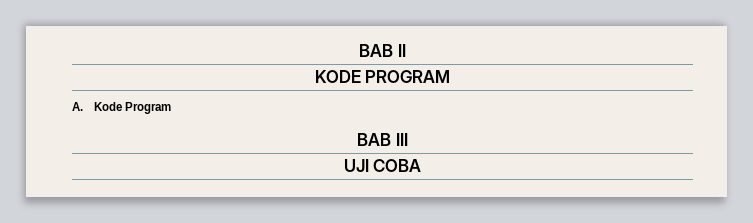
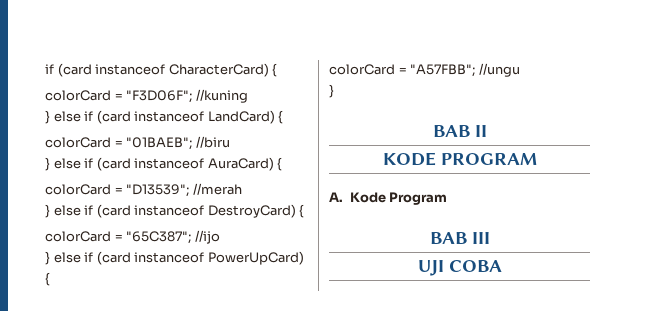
(359, 50) none -> [45,63,278,77] [45,89,248,103] [45,110,284,124] [45,136,230,150] [45,157,283,171] [45,183,242,197] [45,204,305,218] [45,230,220,244] [45,251,304,265] [45,272,50,286] [329,63,520,77] [329,84,334,98] if (card instanceof CharacterCard) { // colorCard = "F3D06F"; //kuning // } else if (card instanceof LandCard) { // colorCard = "01BAEB"; //biru // } else if (card instanceof AuraCard) { // colorCard = "D13539"; //merah // } else if (card instanceof DestroyCard) { // colorCard = "65C387"; //ijo // } else if (card instanceof PowerUpCard) { // colorCard = "A57FBB"; //ungu // } //

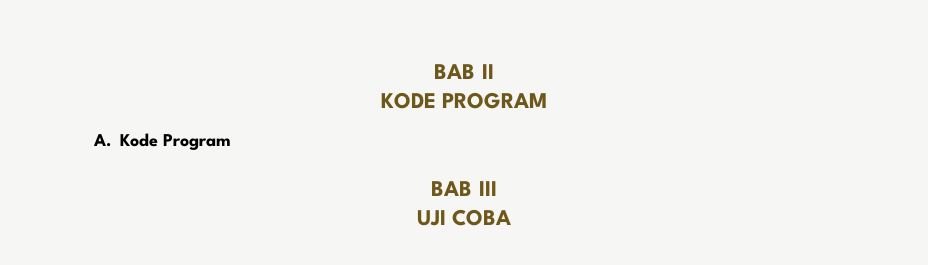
[45,63,278,77] [45,89,248,103] [45,110,284,124] [45,136,230,150] [45,157,283,171] [45,183,242,197] [45,204,305,218] [45,230,220,244] [45,251,304,265] [45,272,50,286] [329,63,520,77] [329,84,334,98] if (card instanceof CharacterCard) { // colorCard = "F3D06F"; //kuning // } else if (card instanceof LandCard) { // colorCard = "01BAEB"; //biru // } else if (card instanceof AuraCard) { // colorCard = "D13539"; //merah // } else if (card instanceof DestroyCard) { // colorCard = "65C387"; //ijo // } else if (card instanceof PowerUpCard) { // colorCard = "A57FBB"; //ungu // } // -> (434, 71) none

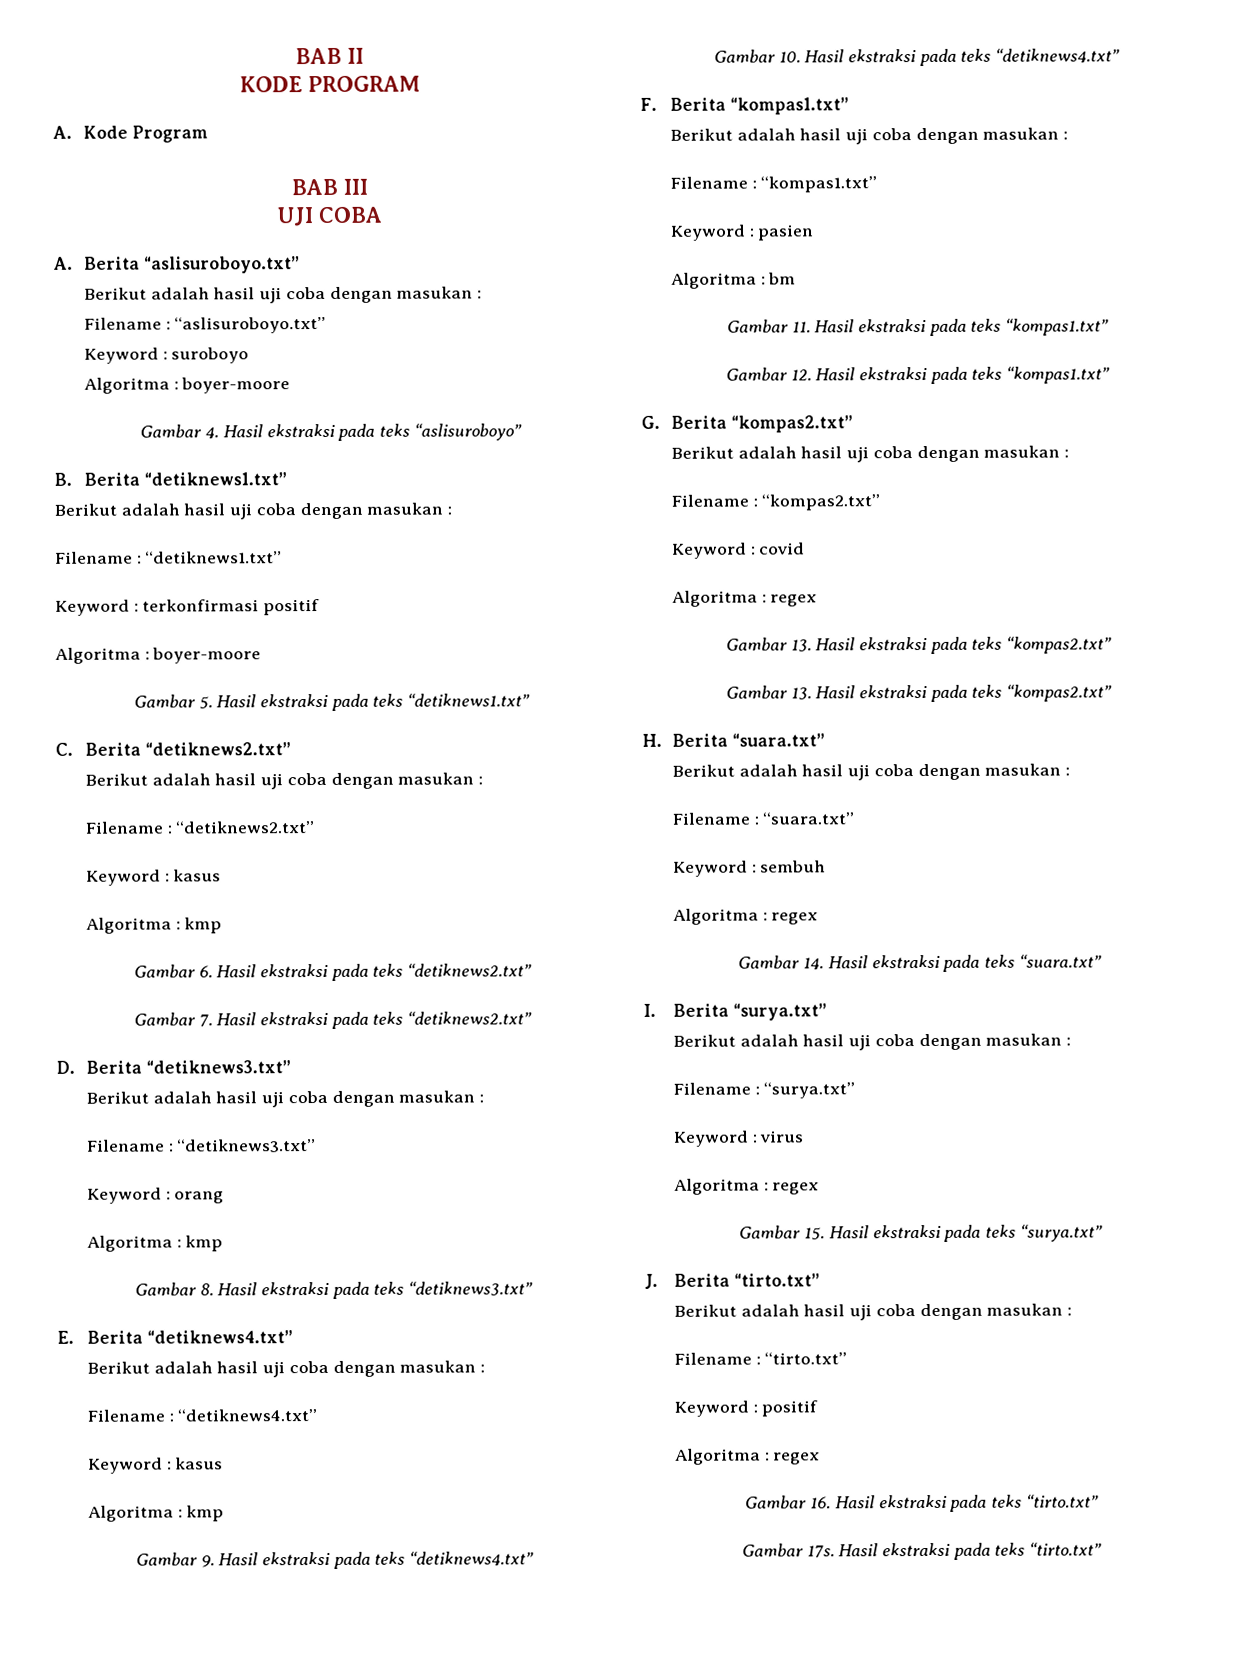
(512, 217) none -> [53,256,300,274] [83,286,483,304] [83,316,327,334] [83,347,250,364] [83,377,291,394] [140,423,522,441] [54,472,287,486] [54,502,453,520] [55,551,283,564] [55,599,321,616] [55,647,262,664] [133,693,531,711] [55,742,291,756] [84,772,484,790] [84,821,316,834] [85,869,222,886] [85,917,223,934] [133,963,533,981] [133,1011,533,1029] [56,1060,291,1074] [85,1090,485,1108] [86,1139,317,1153] [86,1187,225,1204] [86,1235,224,1252] [134,1281,534,1299] [57,1330,293,1344] [86,1360,486,1378] [86,1409,318,1422] [87,1457,224,1474] [87,1505,225,1522] [135,1551,535,1569] [713,48,1121,67] [640,97,849,115] [669,127,1069,145] [669,176,878,193] [669,224,815,241] [670,272,797,289] [726,318,1110,336] [725,366,1111,384] [641,415,853,433] [670,445,1070,463] [670,494,881,511] [671,542,806,559] [671,590,818,607] [725,636,1113,654] [725,684,1113,702] [642,733,825,747] [671,763,1071,781] [671,812,855,825] [672,860,827,877] [672,908,819,925] [738,954,1102,972] [643,1003,827,1021] [672,1033,1072,1051] [672,1082,856,1099] [672,1130,805,1147] [673,1178,820,1195] [739,1224,1103,1242] [644,1273,820,1289] [673,1303,1073,1321] [673,1352,848,1365] [673,1400,819,1417] [674,1448,821,1465] [745,1494,1099,1512] [741,1542,1103,1560] // A. Berita “aslisuroboyo.txt” // Berikut adalah hasil uji coba dengan masukan : // Filename : “aslisuroboyo.txt” // Keyword : suroboyo // Algoritma : boyer-moore // Gambar 4. Hasil ekstraksi pada teks “aslisuroboyo” // B. Berita “detiknews1.txt” // Berikut adalah hasil uji coba dengan masukan : // Filename : “detiknews1.txt” // Keyword : terkonfirmasi positif // Algoritma : boyer-moore // Gambar 5. Hasil ekstraksi pada teks “detiknews1.txt” // C. Berita “detiknews2.txt” // Berikut adalah hasil uji coba dengan masukan : // Filename : “detiknews2.txt” // Keyword : kasus // Algoritma : kmp // Gambar 6. Hasil ekstraksi pada teks “detiknews2.txt” // Gambar 7. Hasil ekstraksi pada teks “detiknews2.txt” // D. Berita “detiknews3.txt” // Berikut adalah hasil uji coba dengan masukan : // Filename : “detiknews3.txt” // Keyword : orang // Algoritma : kmp // Gambar 8. Hasil ekstraksi pada teks “detiknews3.txt” // E. Berita “detiknews4.txt” // Berikut adalah hasil uji coba dengan masukan : // Filename : “detiknews4.txt” // Keyword : kasus // Algoritma : kmp // Gambar 9. Hasil ekstraksi pada teks “detiknews4.txt” // Gambar 10. Hasil ekstraksi pada teks “detiknews4.txt” // F. Berita “kompas1.txt” // Berikut adalah hasil uji coba dengan masukan : // Filename : “kompas1.txt” // Keyword : pasien // Algoritma : bm // Gambar 11. Hasil ekstraksi pada teks “kompas1.txt” // Gambar 12. Hasil ekstraksi pada teks “kompas1.txt” // G. Berita “kompas2.txt” // Berikut adalah hasil uji coba dengan masukan : // Filename : “kompas2.txt” // Keyword : covid // Algoritma : regex // Gambar 13. Hasil ekstraksi pada teks “kompas2.txt” // Gambar 13. Hasil ekstraksi pada teks “kompas2.txt” // H. Berita “suara.txt” // Berikut adalah hasil uji coba dengan masukan : // Filename : “suara.txt” // Keyword : sembuh // Algoritma : regex // Gambar 14. Hasil ekstraksi pada teks “suara.txt” // I. Berita “surya.txt” // Berikut adalah hasil uji coba dengan masukan : // Filename : “surya.txt” // Keyword : virus // Algoritma : regex // Gambar 15. Hasil ekstraksi pada teks “surya.txt” // J. Berita “tirto.txt” // Berikut adalah hasil uji coba dengan masukan : // Filename : “tirto.txt” // Keyword : positif // Algoritma : regex // Gambar 16. Hasil ekstraksi pada teks “tirto.txt” // Gambar 17s. Hasil ekstraksi pada teks “tirto.txt”

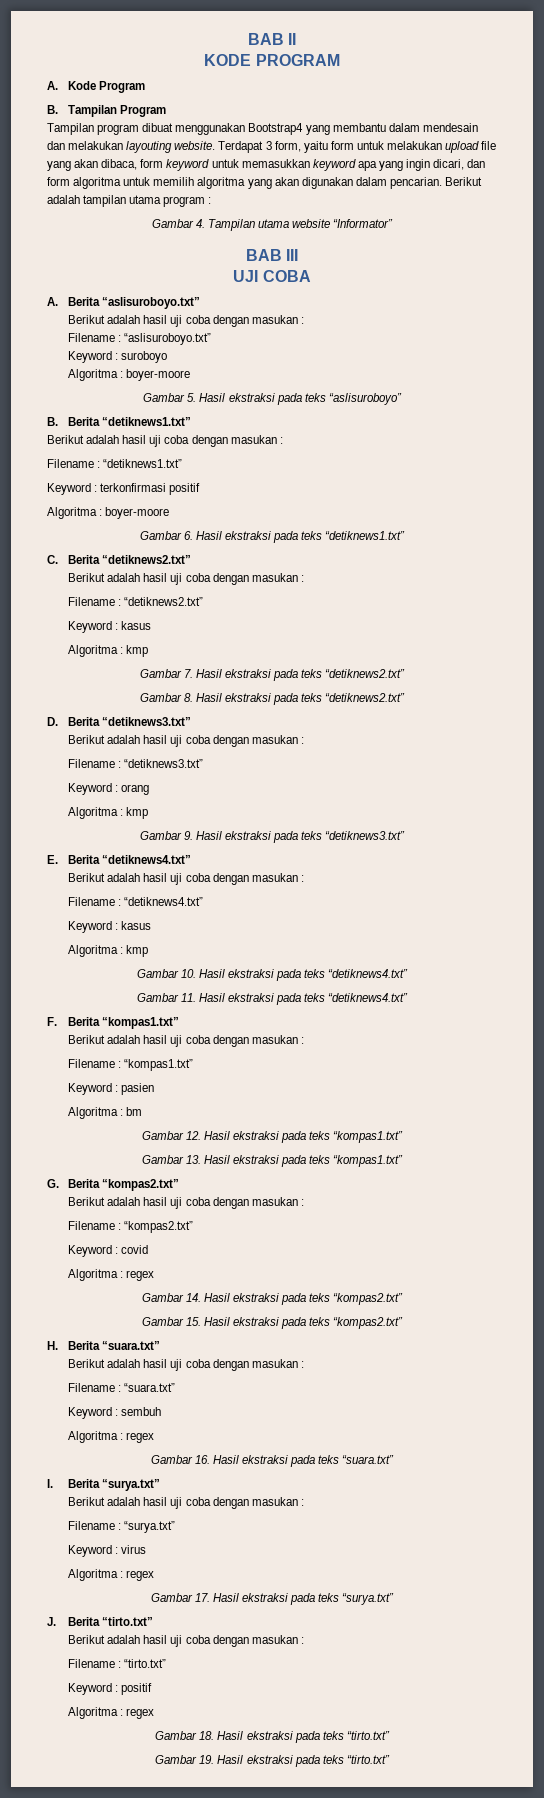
(208, 134) none -> [47,105,167,117] [47,123,478,135] [47,141,497,153] [47,159,486,171] [47,177,483,189] [47,195,212,207] [151,219,394,231] // B. Tampilan Program // Tampilan program dibuat menggunakan Bootstrap4 yang membantu dalam mendesain dan melakukan layouting website. Terdapat 3 form, yaitu form untuk melakukan upload file yang akan dibaca, form keyword untuk memasukkan keyword apa yang ingin dicari, dan form algoritma untuk memilih algoritma yang akan digunakan dalam pencarian. Berikut adalah tampilan utama program : // Gambar 4. Tampilan utama website “Informator”
[205,426,220,439] 4. -> [187,393,197,402] 5.
[198,696,213,709] 5. -> [183,531,193,540] 6.
[198,965,213,978] 6. -> [183,669,193,678] 7.
[198,1014,213,1027] 7. -> [183,693,193,702] 8.
[199,1283,214,1296] 8. -> [183,831,193,840] 9.
[200,1555,215,1568] 9. -> [180,969,196,978] 10.
[778,51,801,63] 10. -> [180,993,196,1002] 11.
[791,321,811,333] 11. -> [185,1131,201,1140] 12.
[790,369,812,381] 12. -> [185,1155,201,1164] 13.
[790,639,812,652] 13. -> [185,1293,201,1302] 14.
[790,687,812,700] 13. -> [185,1317,201,1326] 15.
[803,957,825,970] 14. -> [194,1455,210,1464] 16.
[804,1227,826,1240] 15. -> [194,1593,210,1602] 17.
[810,1496,832,1509] 16. -> [199,1731,215,1740] 18.
[806,1545,835,1558] 17s. -> [199,1755,215,1764] 19.

